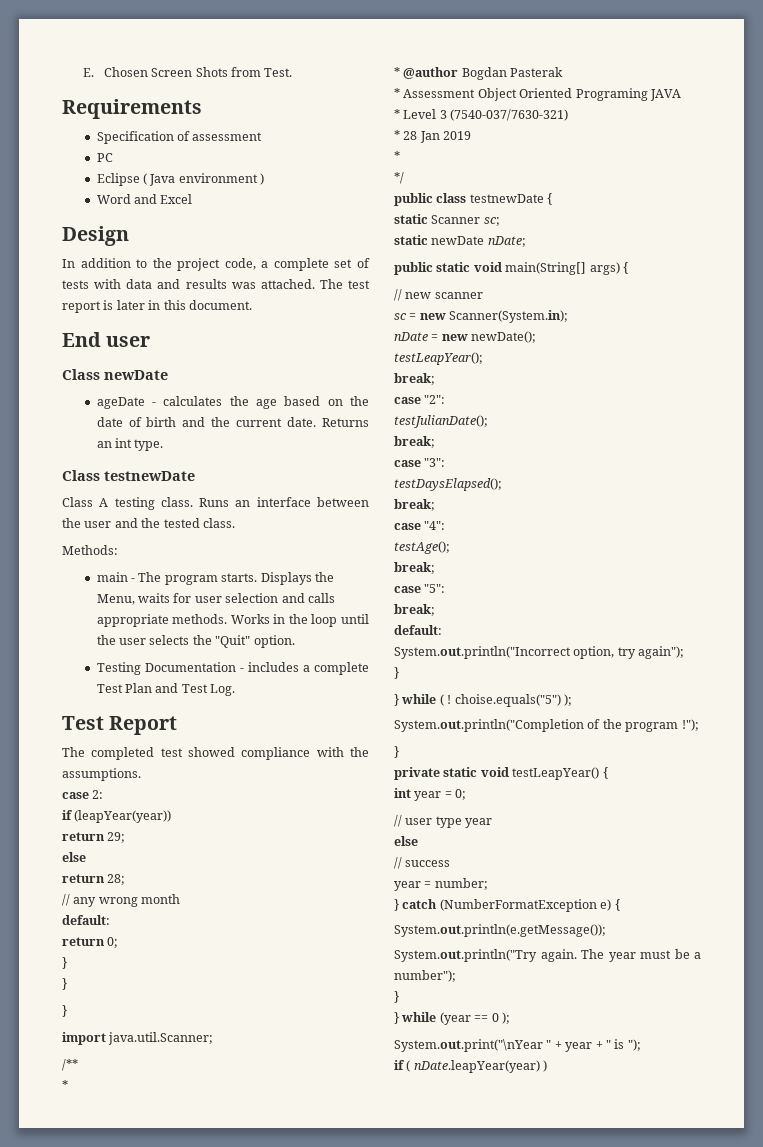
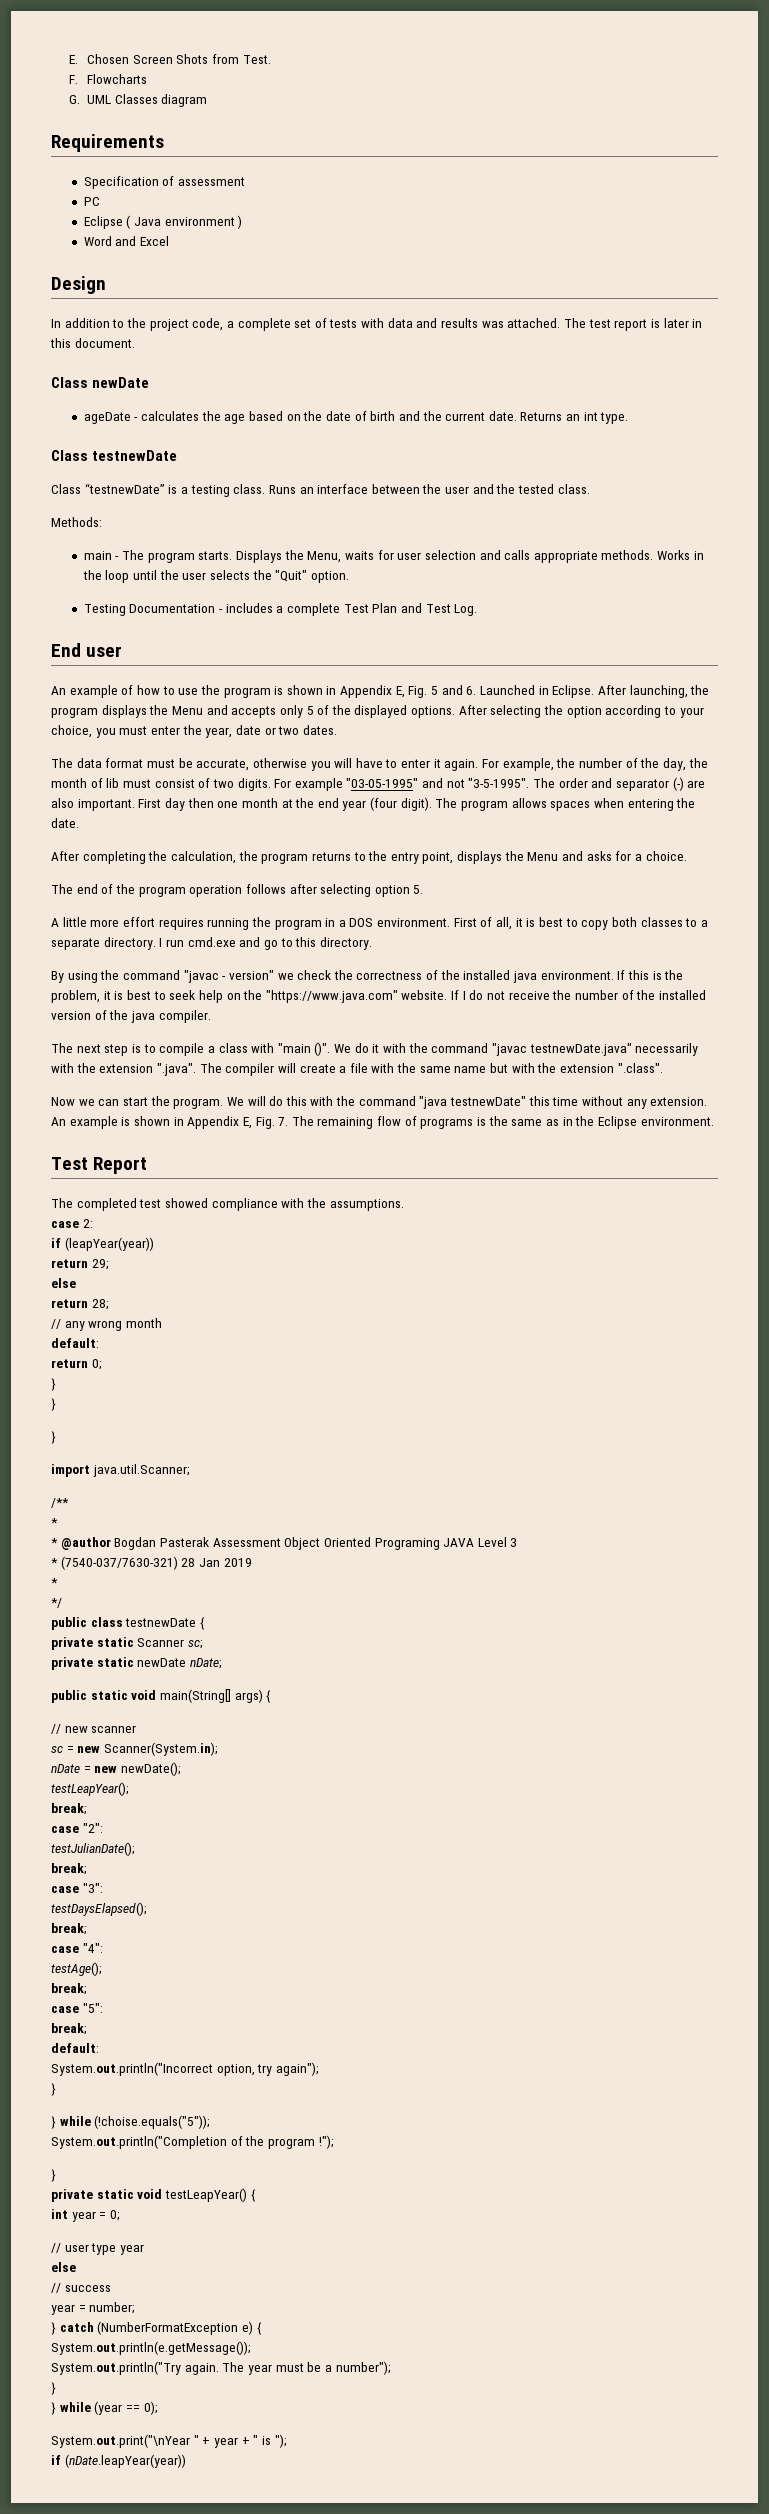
(293, 72) none -> [68,74,147,84] [68,94,208,107] // F. Flowcharts // G. UML Classes diagram
[62,332,151,347] // End user -> (135, 343) none
[99,498,109,507] A -> [84,483,188,494] “testnewDate” is a
(236, 690) none -> [51,643,123,657] [51,685,710,698] [51,705,704,718] [51,725,337,738] [51,758,708,771] [51,777,706,791] [51,797,696,811] [51,818,79,828] [51,851,687,864] [51,884,424,897] [51,917,708,930] [51,937,372,950] [51,970,684,983] [51,990,706,1003] [51,1010,211,1023] [51,1042,699,1056] [51,1063,663,1076] [51,1096,708,1109] [51,1116,714,1129] // End user // An example of how to use the program is shown in Appendix E, Fig. 5 and 6. Launched in Eclipse. After launching, the program displays the Menu and accepts only 5 of the displayed options. After selecting the option according to your choice, you must enter the year, date or two dates. // The data format must be accurate, otherwise you will have to enter it again. For example, the number of the day, the month of lib must consist of two digits. For example "03-05-1995" and not "3-5-1995". The order and separator (-) are also important. First day then one month at the end year (four digit). The program allows spaces when entering the date. // After completing the calculation, the program returns to the entry point, displays the Menu and asks for a choice. // The end of the program operation follows after selecting option 5. // A little more effort requires running the program in a DOS environment. First of all, it is best to copy both classes to a separate directory. I run cmd.exe and go to this directory. // By using the command "javac - version" we check the correctness of the installed java environment. If this is the problem, it is best to seek help on the "https://www.java.com" website. If I do not receive the number of the installed version of the java compiler. // The next step is to compile a class with "main ()". We do it with the command "javac testnewDate.java" necessarily with the extension ".java". The compiler will create a file with the same name but with the extension ".class". // Now we can start the program. We will do this with the command "java testnewDate" this time without any extension. An example is shown in Appendix E, Fig. 7. The remaining flow of programs is the same as in the Eclipse environment.
[394,88,400,98] // * -> (209, 1542) none
[394,109,447,119] // * Level 3 -> [477,1537,518,1547] [51,1558,58,1567] Level 3 // *
[394,130,400,140] // * -> (178, 1563) none
(553, 199) none -> [51,1637,93,1650] private
(500, 221) none -> [51,1657,93,1670] private
[439,694,572,707] ( ! choise.equals("5") ); -> [94,2115,211,2129] (!choise.equals("5"));
[491,1012,510,1024] 0 ); -> [143,2401,158,2415] 0);
[406,1060,548,1073] ( nDate.leapYear(year) ) -> [64,2454,186,2468] (nDate.leapYear(year))

